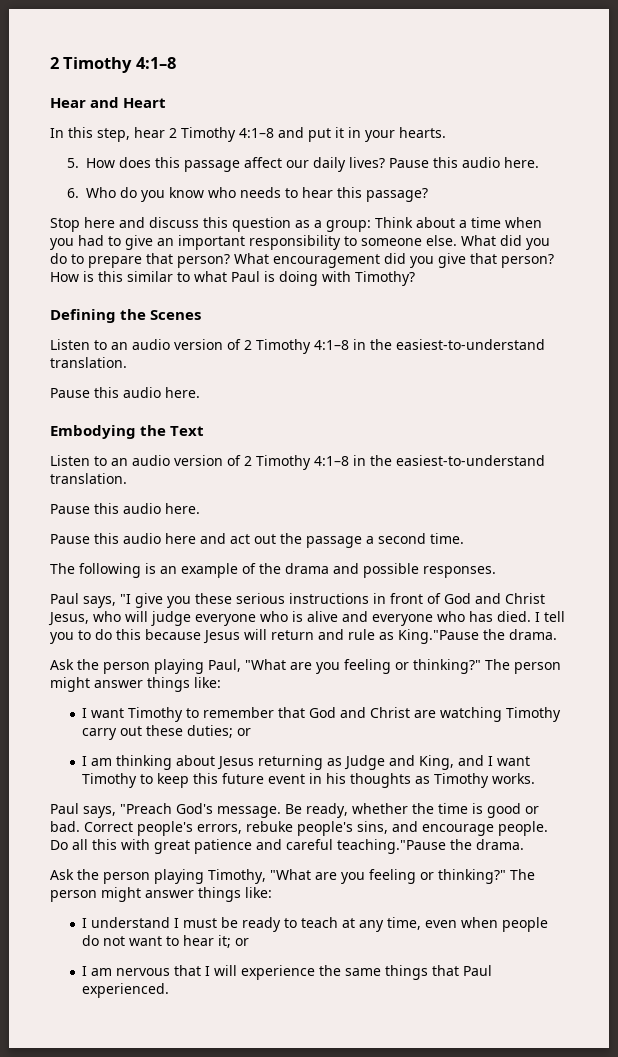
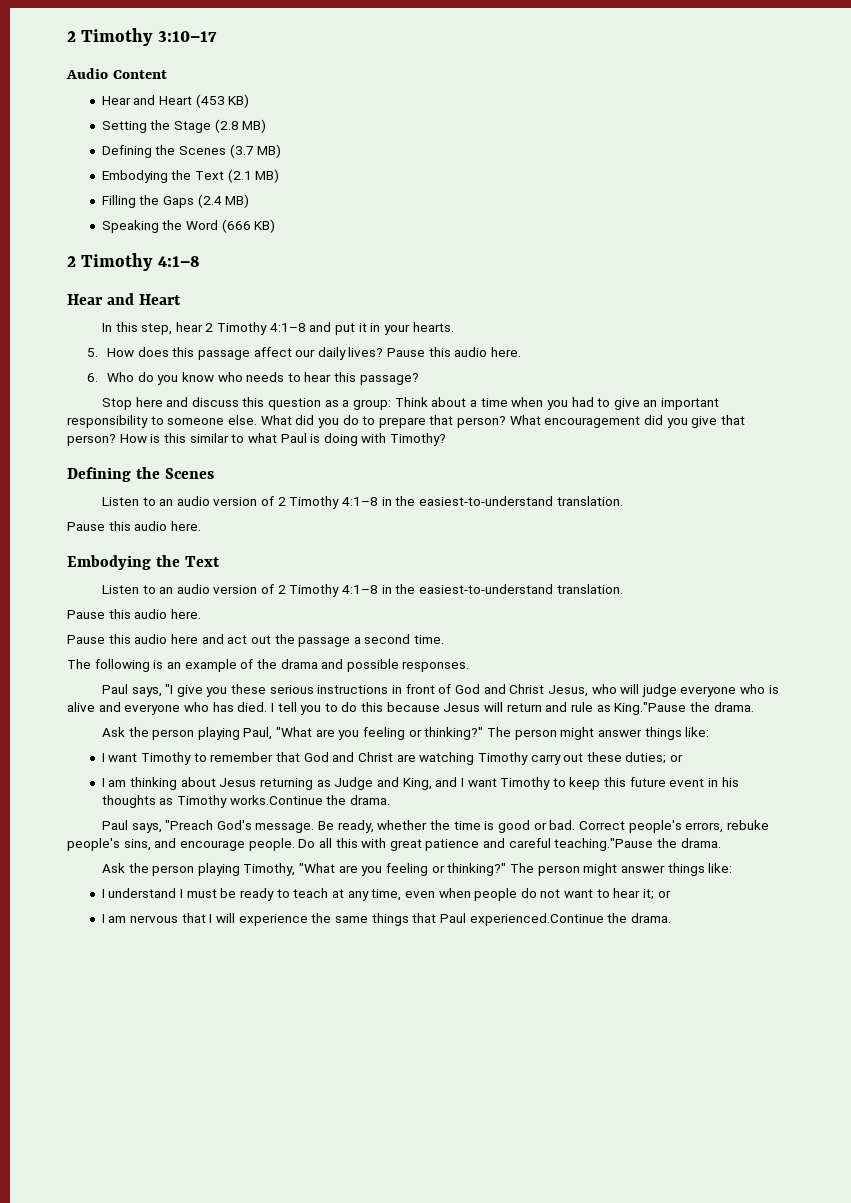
[50,57,133,73] 2 Timothy -> [67,28,217,46] [66,68,167,79] [101,94,250,108] [101,119,267,133] [101,144,282,158] [101,169,280,183] [101,194,250,208] [101,219,276,233] [67,253,154,271] 2 Timothy 3:10–17 // Audio Content // Hear and Heart (453 KB) // Setting the Stage (2.8 MB) // Defining the Scenes (3.7 MB) // Embodying the Text (2.1 MB) // Filling the Gaps (2.4 MB) // Speaking the Word (666 KB) // 2 Timothy
[492,773,536,784] works. -> [229,795,391,805] works.Continue the drama.
[82,983,170,998] experienced. -> [469,913,671,926] experienced.Continue the drama.

